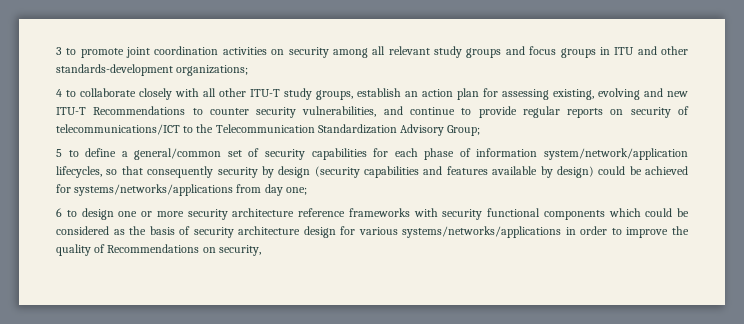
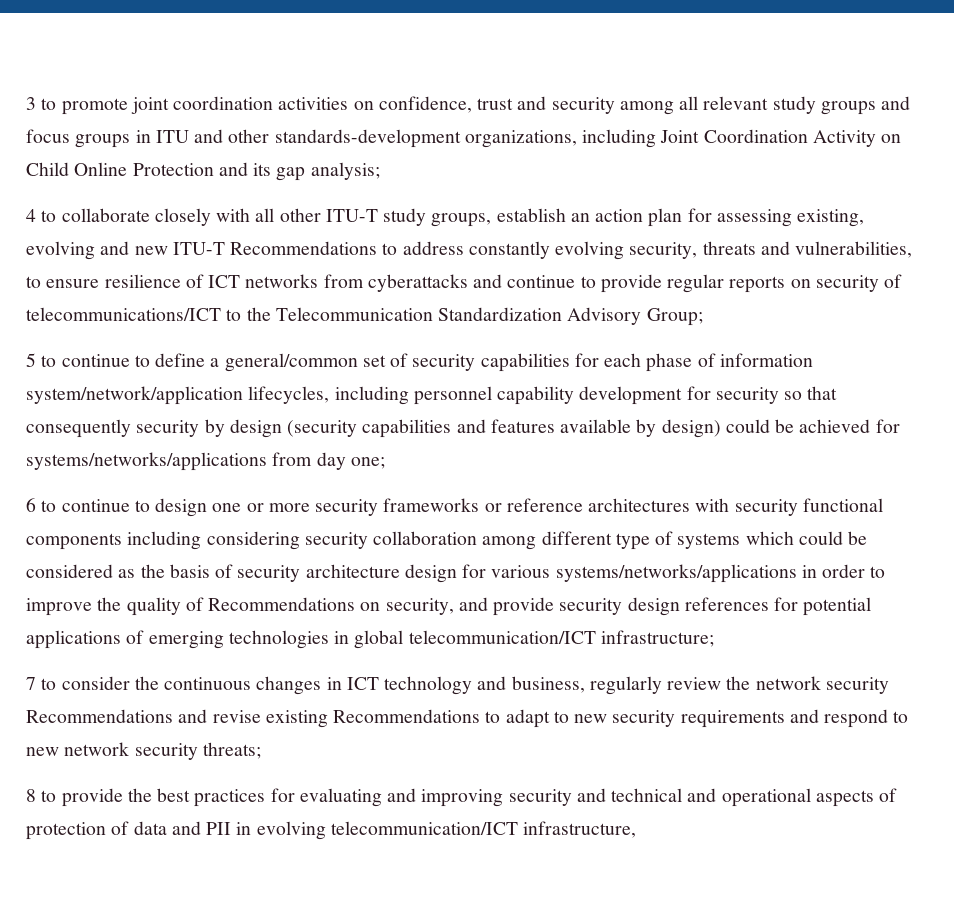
(285, 52) none -> [378,96,547,113] confidence, trust and
[176,65,249,76] organizations; -> [464,129,902,148] [26,162,380,181] organizations, including Joint Coordination Activity on Child Online Protection and its gap analysis;
[209,106,377,118] counter security vulnerabilities, -> [402,241,913,260] [26,274,468,292] address constantly evolving security, threats and vulnerabilities, to ensure resilience of ICT networks from cyberattacks
(79, 153) none -> [61,354,150,367] continue to
(102, 172) none -> [334,386,779,405] including personnel capability development for security
(77, 213) none -> [61,499,150,512] continue to
[232,208,605,220] architecture reference frameworks with security functional components -> [383,498,883,516] [26,531,741,550] frameworks or reference architectures with security functional components including considering security collaboration among different type of systems
(261, 250) none -> [458,597,872,616] [26,630,714,649] [26,676,889,695] [26,709,909,728] [26,742,261,760] [26,788,898,807] [26,821,637,840] and provide security design references for potential applications of emerging technologies in global telecommunication/ICT infrastructure; // 7 to consider the continuous changes in ICT technology and business, regularly review the network security Recommendations and revise existing Recommendations to adapt to new security requirements and respond to new network security threats; // 8 to provide the best practices for evaluating and improving security and technical and operational aspects of protection of data and PII in evolving telecommunication/ICT infrastructure,

